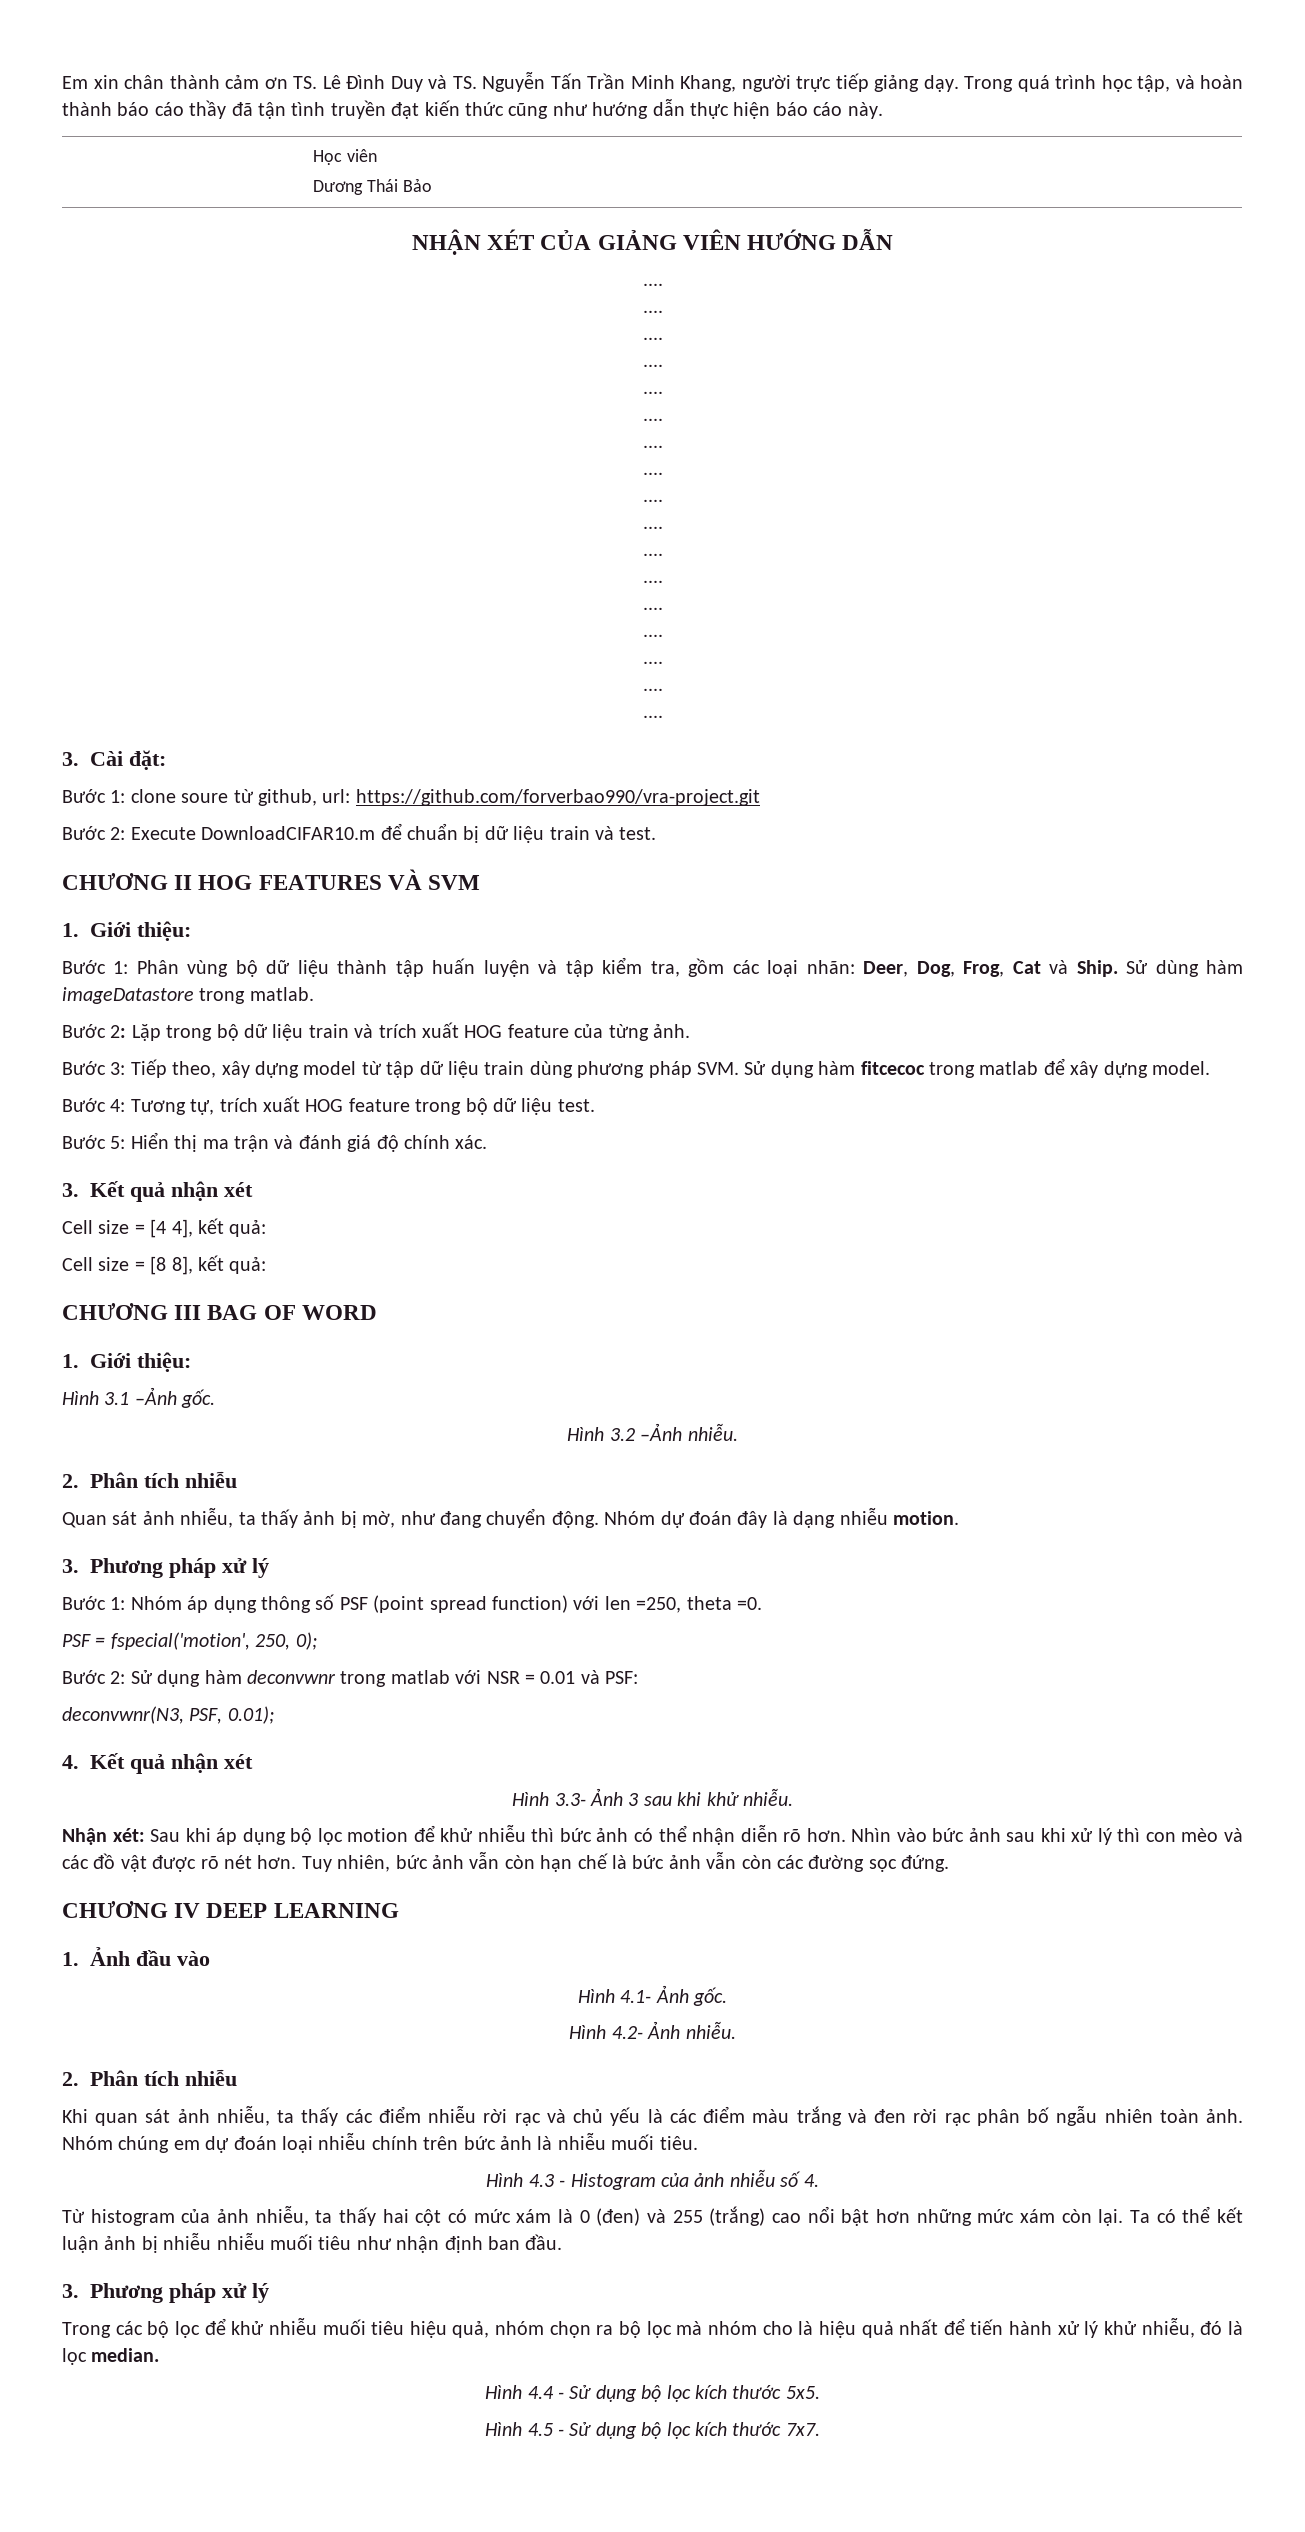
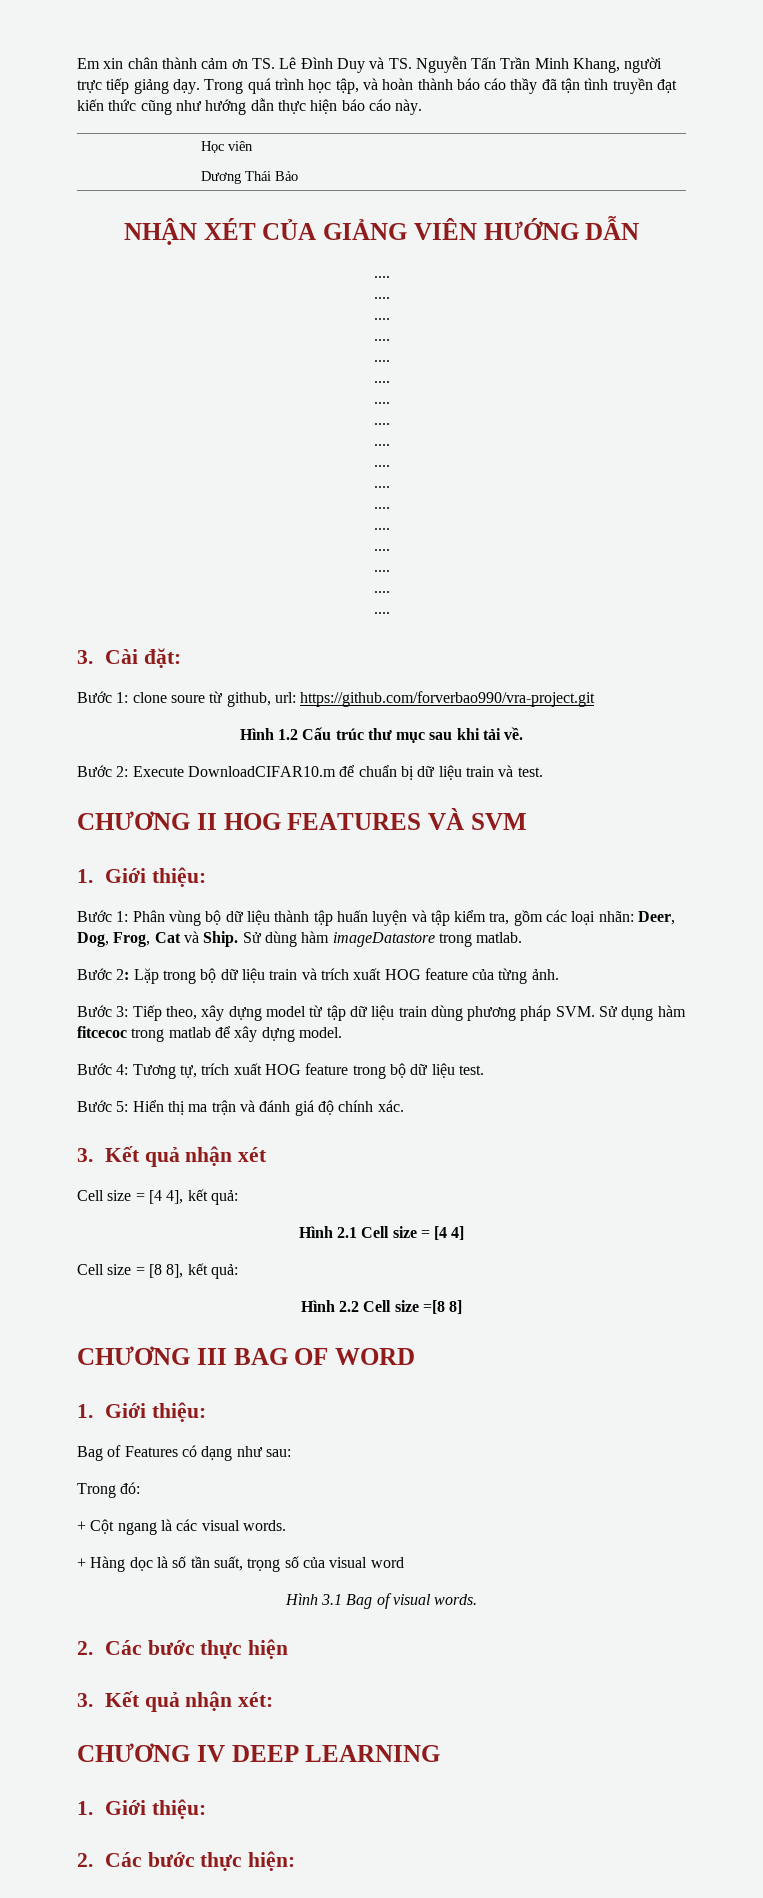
(760, 797) none -> [239,727,524,743] // Hình 1.2 Cấu trúc thư mục sau khi tải về.
(267, 1228) none -> [298,1226,465,1240] // Hình 2.1 Cell size = [4 4]
(267, 1265) none -> [300,1300,463,1314] // Hình 2.2 Cell size =[8 8]
[62,1387,216,1408] [567,1423,738,1441] [62,1471,238,1488] [62,1508,959,1528] [62,1558,270,1578] [62,1594,762,1613] [62,1632,317,1650] [62,1670,639,1687] [62,1706,274,1724] [62,1753,254,1774] [512,1788,793,1806] [62,1825,1243,1845] [62,1852,950,1872] Hình 3.1 –Ảnh gốc. // Hình 3.2 –Ảnh nhiễu. // 2. Phân tích nhiễu // Quan sát ảnh nhiễu, ta thấy ảnh bị mờ, như đang chuyển động. Nhóm dự đoán đây là dạng nhiễu motion. // 3. Phương pháp xử lý // Bước 1: Nhóm áp dụng thông số PSF (point spread function) với len =250, theta =0. // PSF = fspecial('motion', 250, 0); // Bước 2: Sử dụng hàm deconvwnr trong matlab với NSR = 0.01 và PSF: // deconvwnr(N3, PSF, 0.01); // 4. Kết quả nhận xét // Hình 3.3- Ảnh 3 sau khi khử nhiễu. // Nhận xét: Sau khi áp dụng bộ lọc motion để khử nhiễu thì bức ảnh có thể nhận diễn rõ hơn. Nhìn vào bức ảnh sau khi xử lý thì con mèo và các đồ vật được rõ nét hơn. Tuy nhiên, bức ảnh vẫn còn hạn chế là bức ảnh vẫn còn các đường sọc đứng. -> [77,1445,291,1461] [77,1482,141,1498] [77,1519,286,1535] [77,1556,404,1572] [284,1593,478,1609] [77,1639,289,1659] [77,1691,274,1712] Bag of Features có dạng như sau: // Trong đó: // + Cột ngang là các visual words. // + Hàng dọc là số tần suất, trọng số của visual word // Hình 3.1 Bag of visual words. // 2. Các bước thực hiện // 3. Kết quả nhận xét:
[90,1947,211,1966] [577,1985,728,2006] [569,2021,736,2039] [62,2069,238,2086] [62,2106,1244,2126] [62,2133,698,2153] [486,2169,819,2190] [62,2206,1243,2226] [62,2233,563,2253] [62,2283,270,2303] [62,2318,1243,2338] [62,2348,160,2365] [485,2385,820,2402] [485,2422,820,2439] Ảnh đầu vào // Hình 4.1- Ảnh gốc. // Hình 4.2- Ảnh nhiễu. // 2. Phân tích nhiễu // Khi quan sát ảnh nhiễu, ta thấy các điểm nhiễu rời rạc và chủ yếu là các điểm màu trắng và đen rời rạc phân bố ngẫu nhiên toàn ảnh. Nhóm chúng em dự đoán loại nhiễu chính trên bức ảnh là nhiễu muối tiêu. // Hình 4.3 - Histogram của ảnh nhiễu số 4. // Từ histogram của ảnh nhiễu, ta thấy hai cột có mức xám là 0 (đen) và 255 (trắng) cao nổi bật hơn những mức xám còn lại. Ta có thể kết luận ảnh bị nhiễu nhiễu muối tiêu như nhận định ban đầu. // 3. Phương pháp xử lý // Trong các bộ lọc để khử nhiễu muối tiêu hiệu quả, nhóm chọn ra bộ lọc mà nhóm cho là hiệu quả nhất để tiến hành xử lý khử nhiễu, đó là lọc median. // Hình 4.4 - Sử dụng bộ lọc kích thước 5x5. // Hình 4.5 - Sử dụng bộ lọc kích thước 7x7. -> [104,1799,206,1819] [77,1851,296,1871] Giới thiệu: // 2. Các bước thực hiện:

